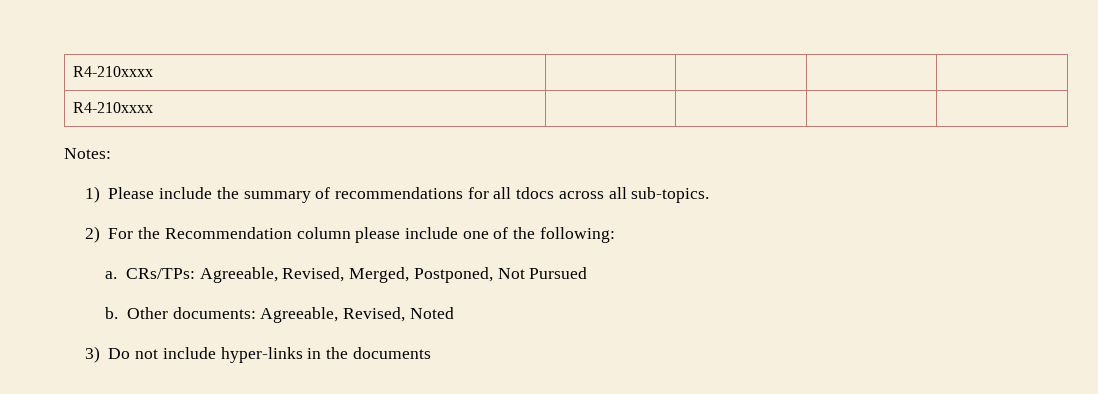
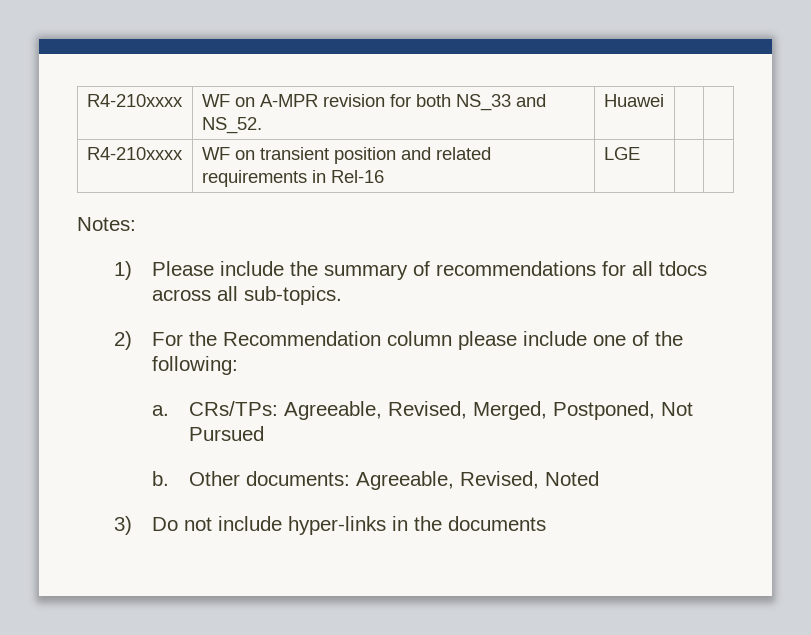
[73,66,154,77] [73,102,154,113] R4-210xxxx | | | | // R4-210xxxx | | -> [86,94,183,107] [201,94,546,111] [201,117,262,134] [603,94,664,107] [86,147,183,160] [201,147,491,164] [201,170,384,187] [603,147,640,160] R4-210xxxx | WF on A-MPR revision for both NS_33 and NS_52. | Huawei | | // R4-210xxxx | WF on transient position and related requirements in Rel-16 | LGE

